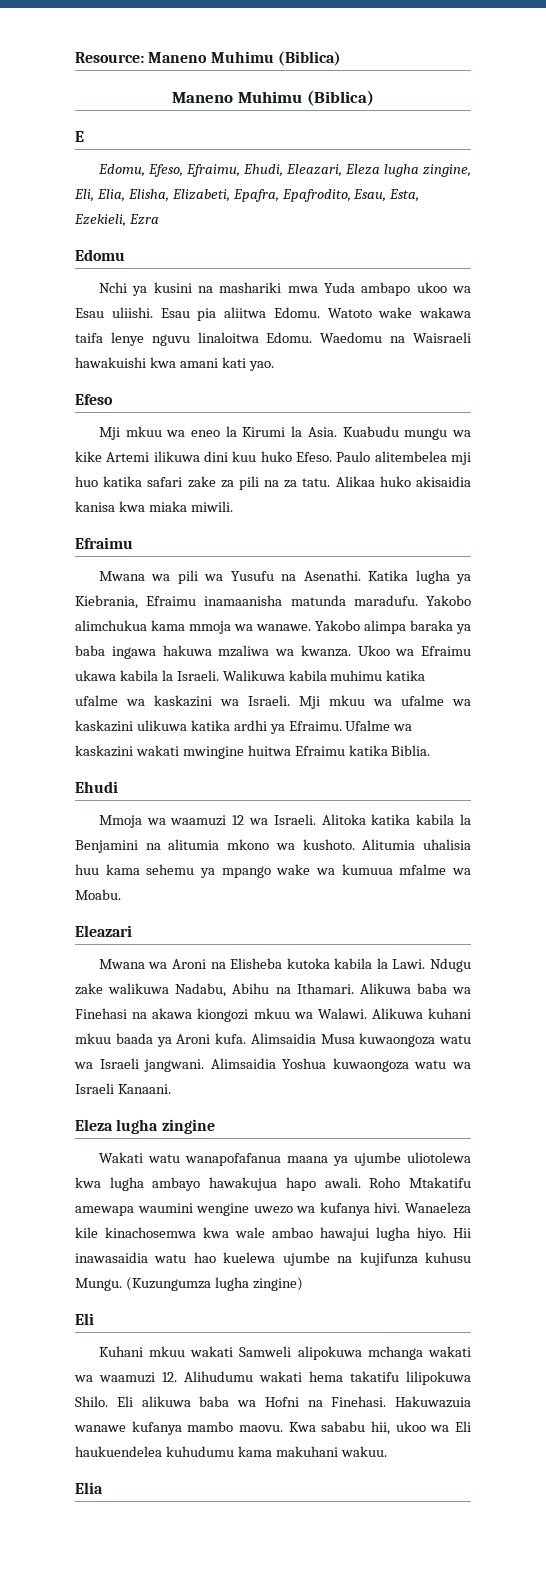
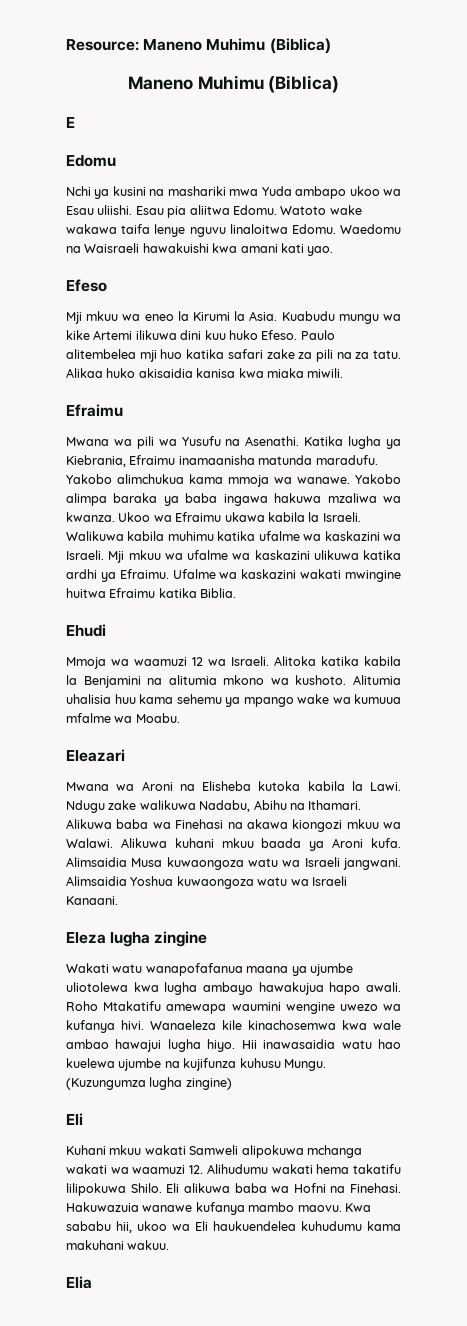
[97,164,471,177] [74,189,420,202] [74,214,159,227] // Edomu, Efeso, Efraimu, Ehudi, Eleazari, Eleza lugha zingine, Eli, Elia, Elisha, Elizabeti, Epafra, Epafrodito, Esau, Esta, Ezekieli, Ezra -> (75, 122) none

